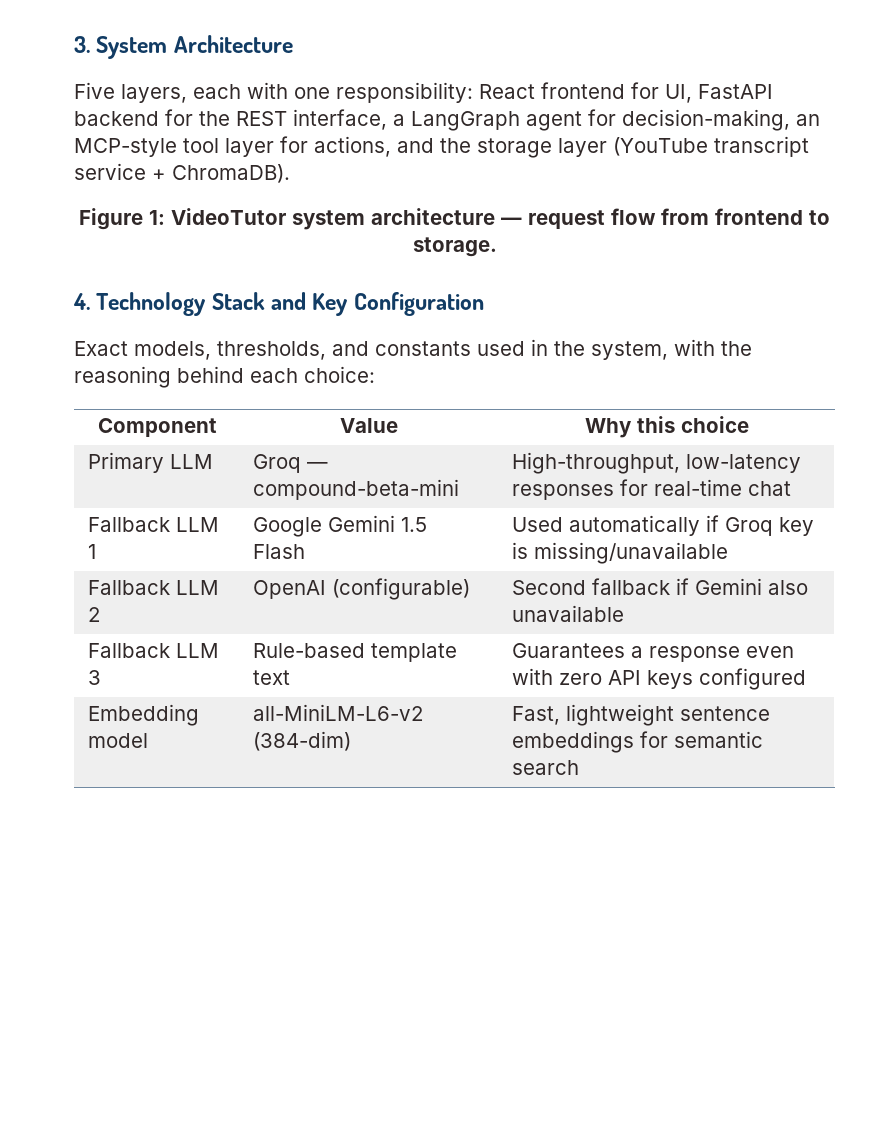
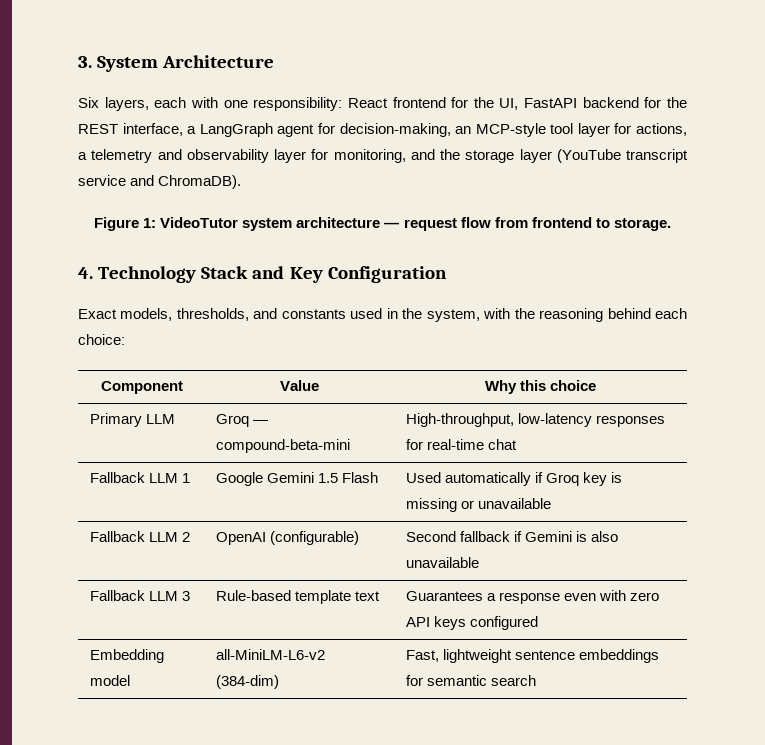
[74,82,115,99] Five -> [78,97,99,108] Six
(659, 90) none -> [473,97,494,108] the
(391, 146) none -> [78,149,406,163] a telemetry and observability layer for monitoring,
[152,169,166,180] + -> [130,175,155,186] and
[534,542,729,564] missing/unavailable -> [405,498,551,512] missing or unavailable
(763, 586) none -> [575,531,587,542] is

